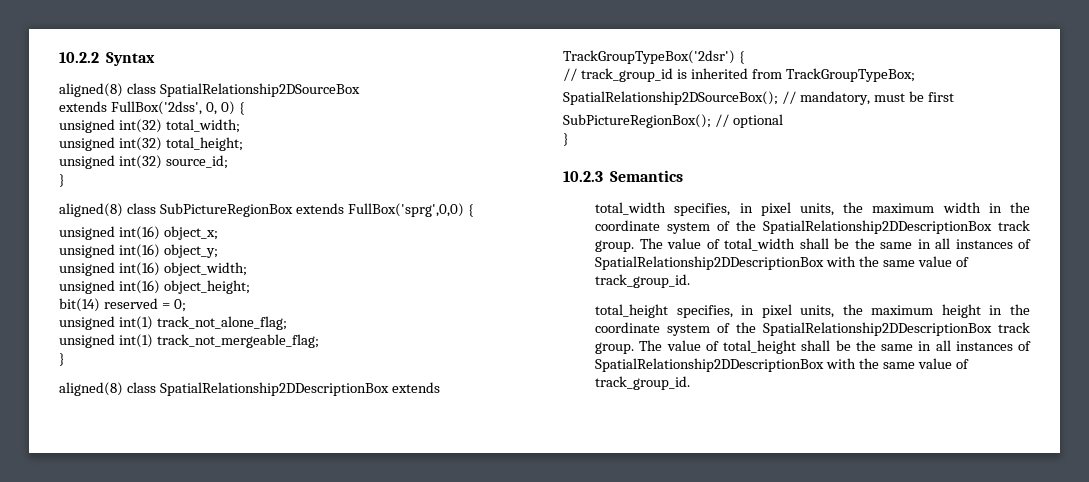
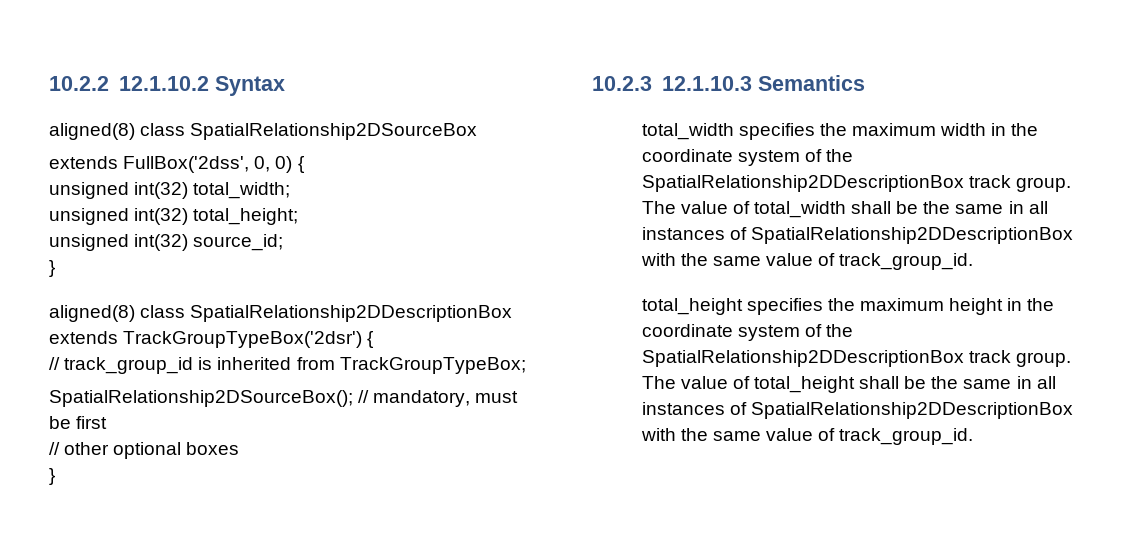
(99, 57) none -> [118,76,209,91] 12.1.10.2
[59,203,474,217] [59,226,218,240] [59,244,218,258] [59,262,247,276] [59,280,250,294] [59,298,186,312] [59,316,287,330] [59,334,319,348] [59,353,65,366] // aligned(8) class SubPictureRegionBox extends FullBox('sprg',0,0) { // unsigned int(16) object_x; // unsigned int(16) object_y; // unsigned int(16) object_width; // unsigned int(16) object_height; // bit(14) reserved = 0; // unsigned int(1) track_not_alone_flag; // unsigned int(1) track_not_mergeable_flag; // } -> (55, 268) none
[563,114,729,128] SubPictureRegionBox(); // -> [49,442,110,455] // other
(783, 121) none -> [186,442,240,455] boxes
(603, 176) none -> [661,76,752,91] 12.1.10.3
[674,202,835,216] specifies, in pixel units, -> [738,123,815,140] specifies
[676,304,835,318] specifies, in pixel units, -> [746,298,823,315] specifies

